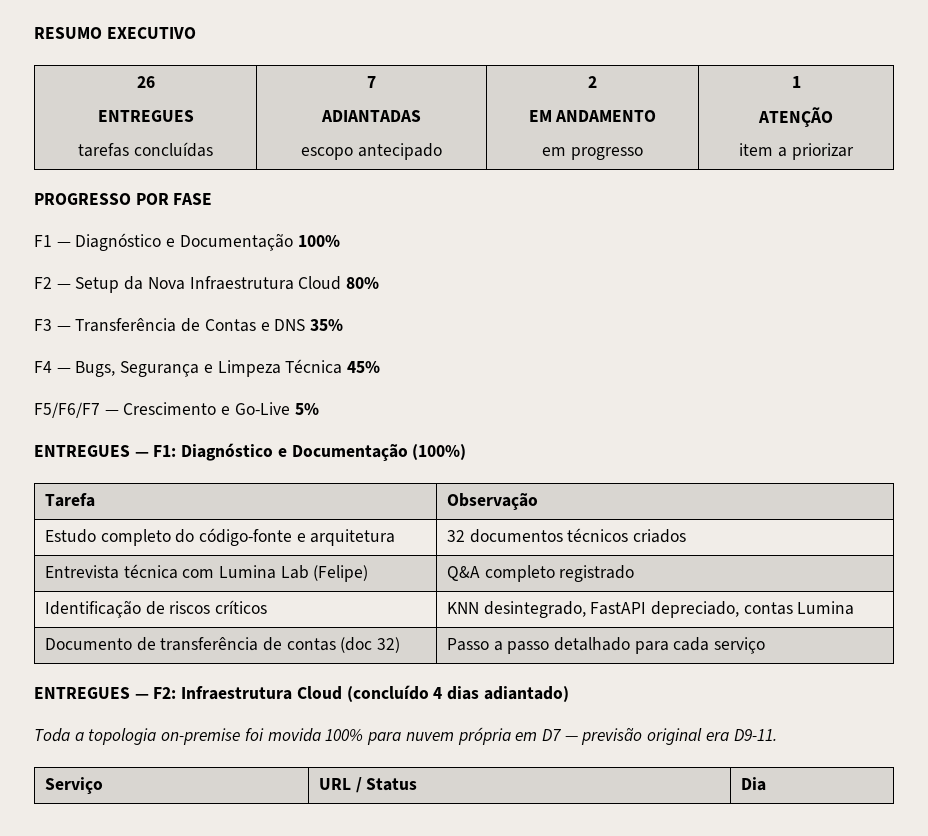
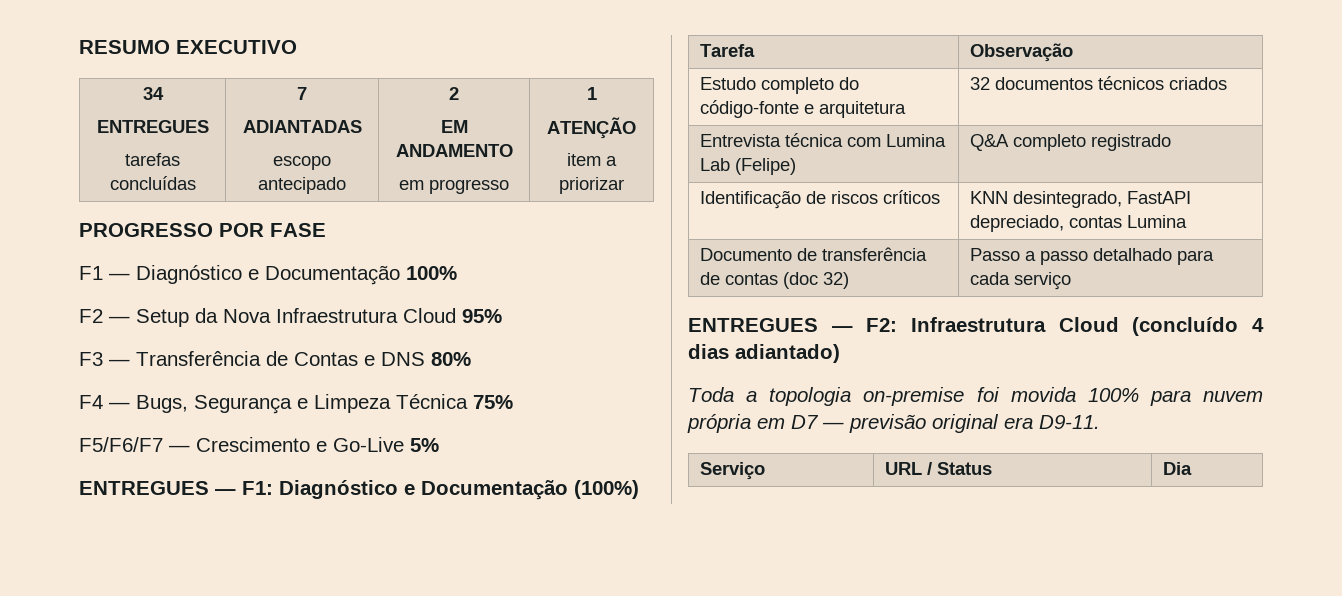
[136,76,155,88] 26 -> [142,87,164,100] 34
[346,277,380,289] 80% -> [462,309,502,323] 95%
[310,319,344,331] 35% -> [431,352,471,366] 80%
[347,361,381,373] 45% -> [473,395,513,409] 75%

